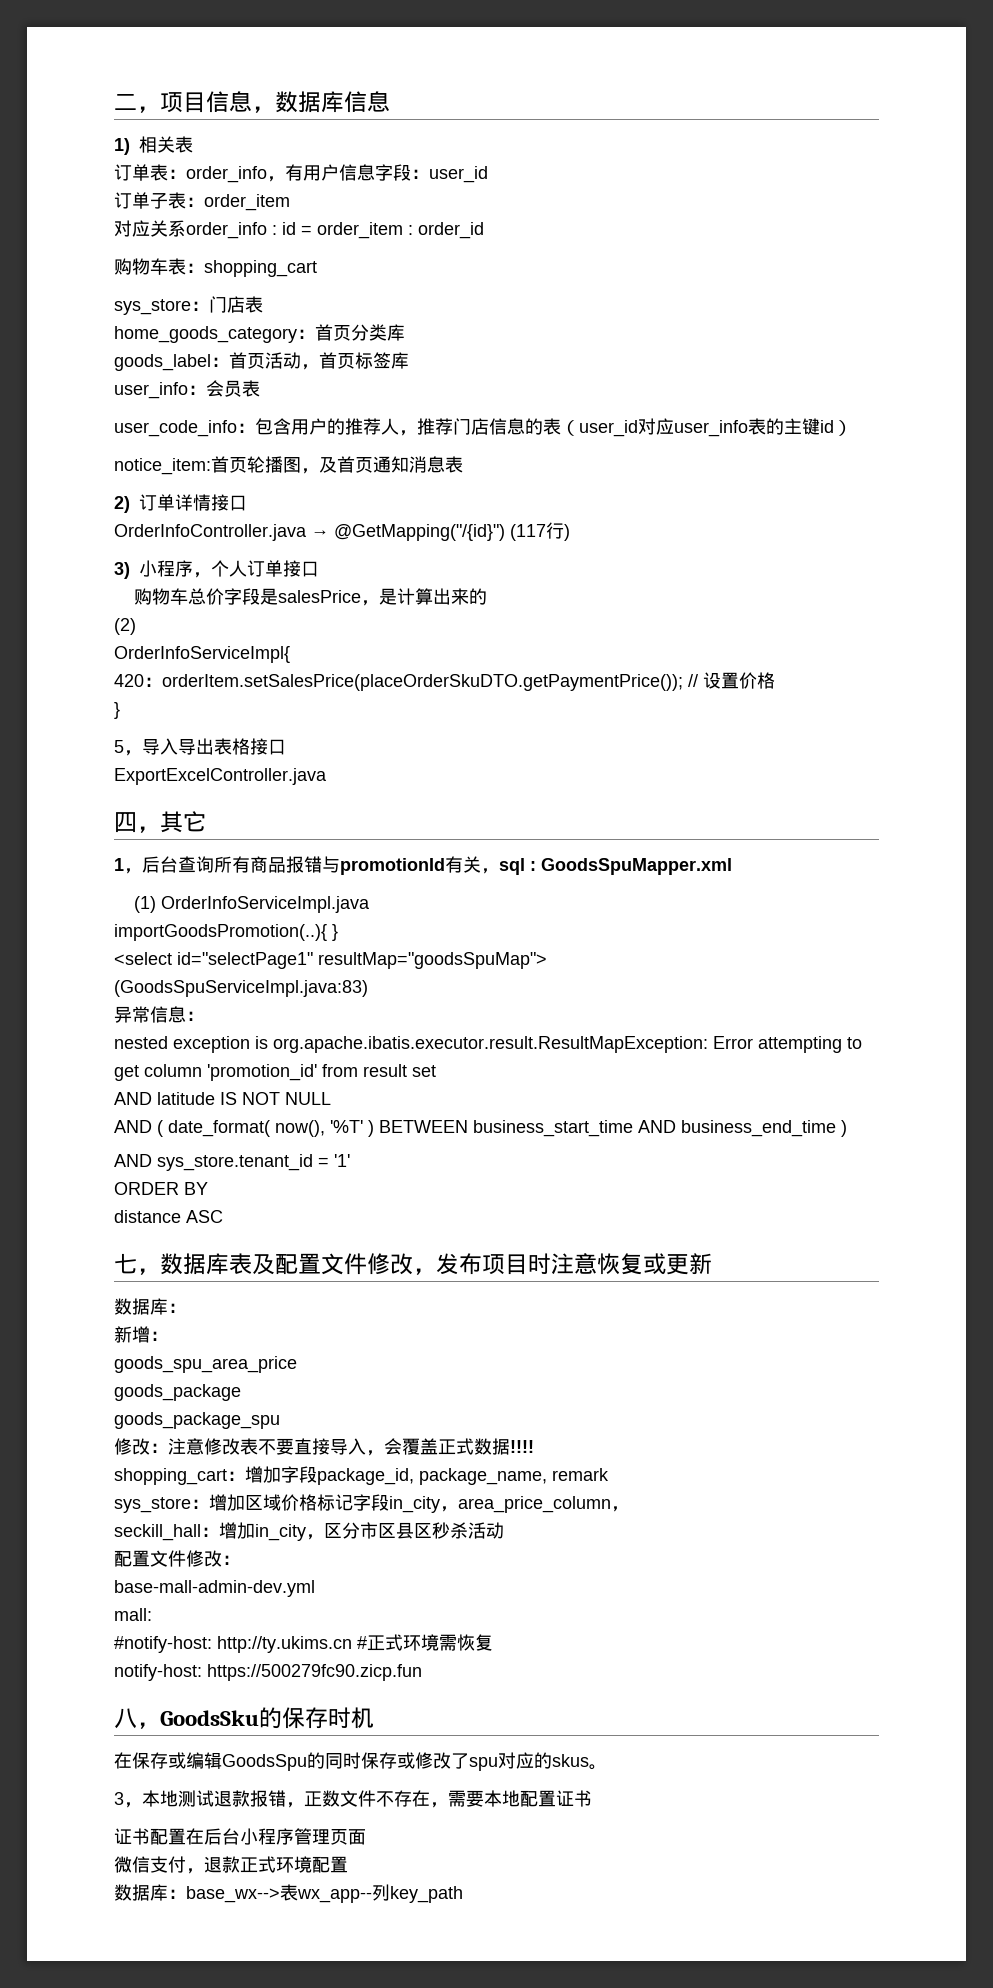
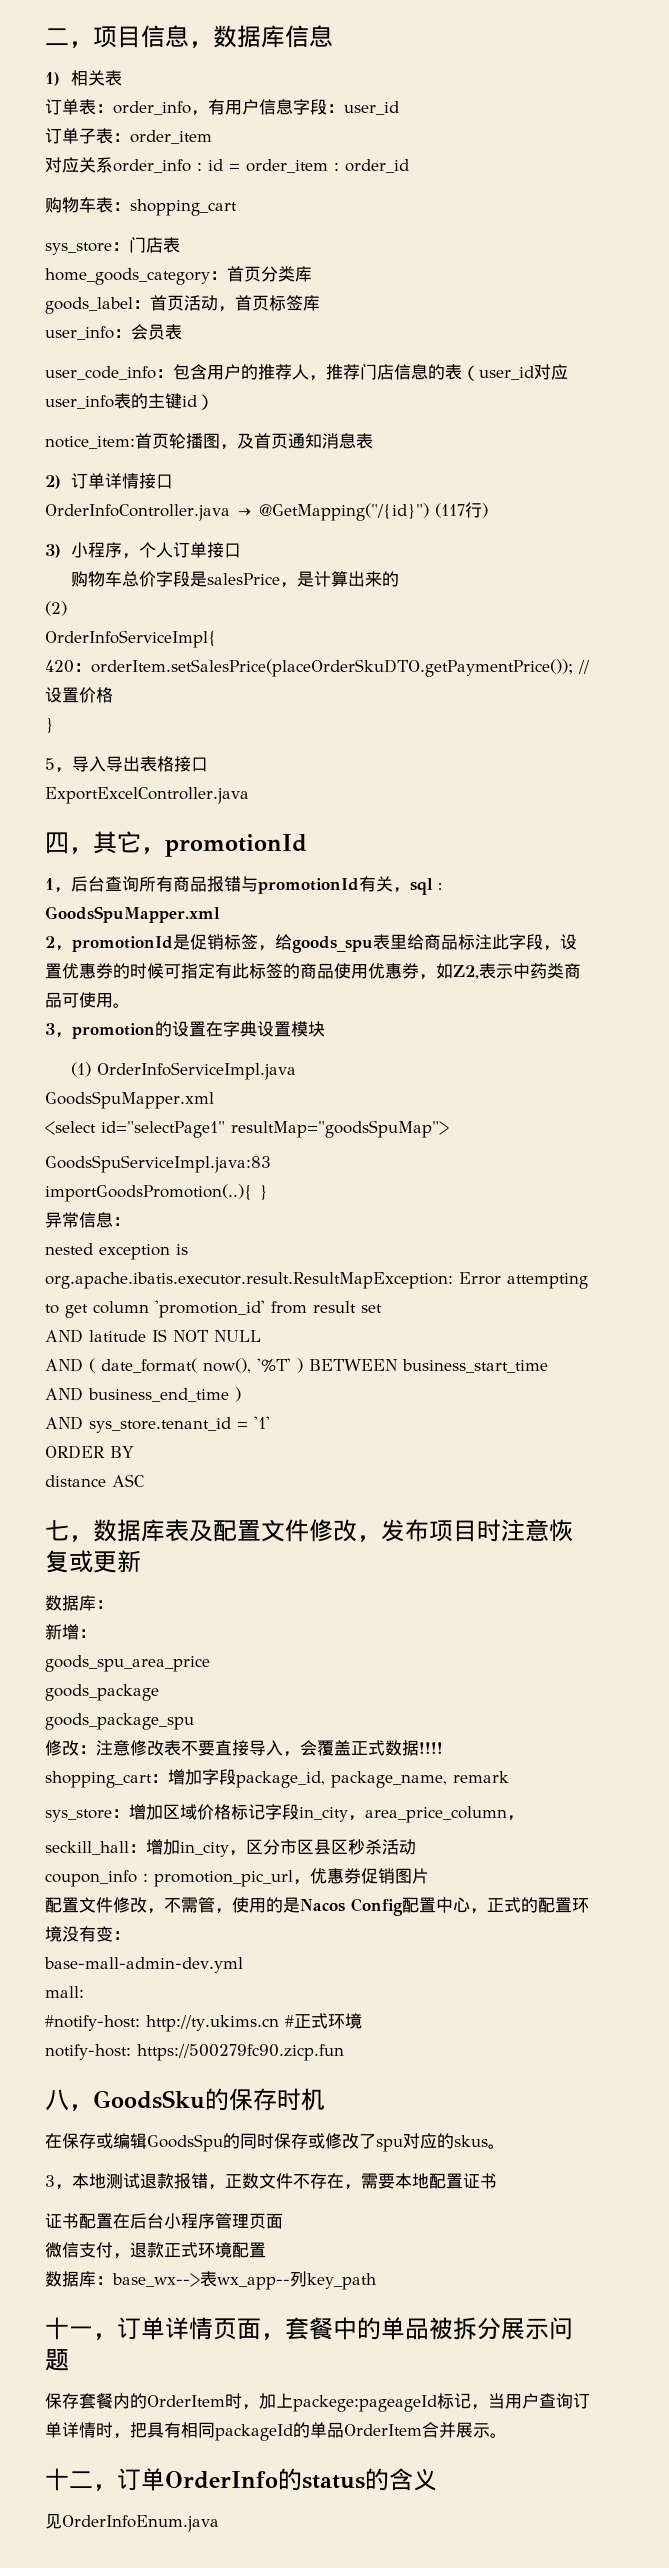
(206, 821) none -> [141,834,307,857] ，promotionId
(732, 866) none -> [45,934,577,953] [45,963,581,980] [45,992,130,1008] [45,1021,325,1039] // 2，promotionId是促销标签，给goods_spu表里给商品标注此字段，设置优惠券的时候可指定有此标签的商品使用优惠券，如Z2,表示中药类商品可使用。 // 3，promotion的设置在字典设置模块
[114,924,338,941] importGoodsPromotion(..){ } -> [45,1091,214,1109] GoodsSpuMapper.xml
[114,980,368,997] (GoodsSpuServiceImpl.java:83) -> [45,1155,271,1173] [45,1184,268,1202] GoodsSpuServiceImpl.java:83 // importGoodsPromotion(..){ }
[114,1550,222,1567] 配置文件修改 -> [45,1868,429,1887] [45,1897,589,1916] [45,1926,113,1942] coupon_info : promotion_pic_url，优惠券促销图片 // 配置文件修改，不需管，使用的是Nacos Config配置中心，正式的配置环境没有变
[439,1634,493,1651] 需恢复 -> (362, 2021) none
(463, 1894) none -> [45,2317,573,2340] [45,2349,69,2371] [45,2393,590,2412] [45,2422,507,2441] [45,2468,437,2491] [45,2513,219,2532] // 十一，订单详情页面，套餐中的单品被拆分展示问题 // 保存套餐内的OrderItem时，加上packege:pageageId标记，当用户查询订单详情时，把具有相同packageId的单品OrderItem合并展示。 // 十二，订单OrderInfo的status的含义 // 见OrderInfoEnum.java

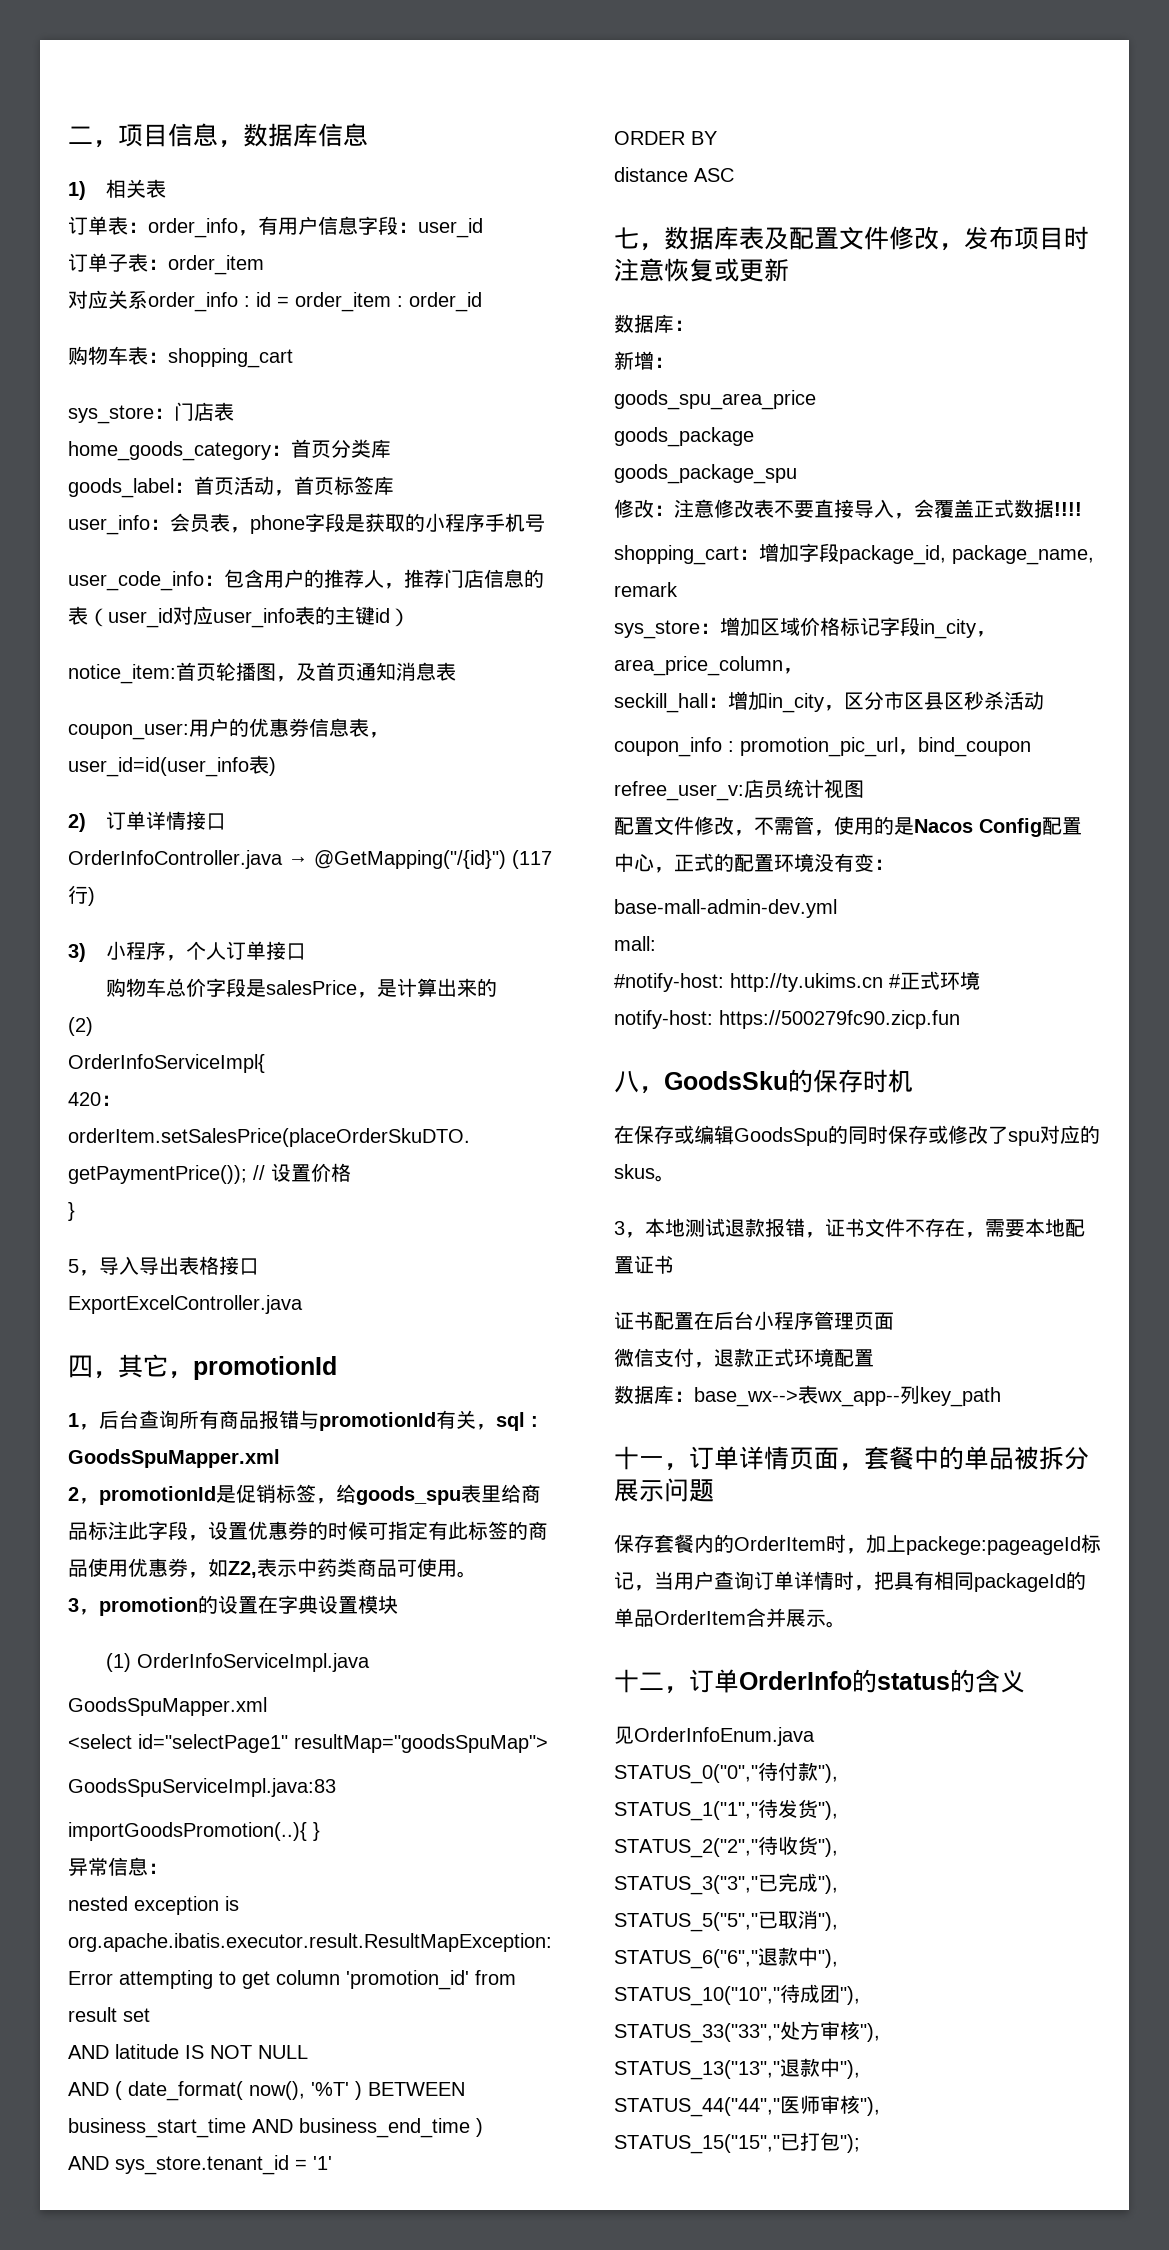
(182, 332) none -> [230,513,545,534] ，phone字段是获取的小程序手机号
(373, 441) none -> [68,718,389,740] [68,755,276,777] // coupon_user:用户的优惠券信息表，user_id=id(user_info表)
[310,1868,429,1884] 优惠券促销图片 -> [918,737,1031,757] [614,779,864,801] bind_coupon // refree_user_v:店员统计视图
[225,2173,259,2189] 正数 -> [825,1218,865,1237] 证书
(219, 2523) none -> [614,1762,838,1784] [614,1799,838,1821] [614,1836,838,1858] [614,1873,838,1895] [614,1910,838,1932] [614,1947,838,1969] [614,1984,860,2006] [614,2021,880,2043] [614,2058,860,2080] [614,2095,880,2117] [614,2132,860,2154] // STATUS_0("0","待付款"), // STATUS_1("1","待发货"), // STATUS_2("2","待收货"), // STATUS_3("3","已完成"), // STATUS_5("5","已取消"), // STATUS_6("6","退款中"), // STATUS_10("10","待成团"), // STATUS_33("33","处方审核"), // STATUS_13("13","退款中"), // STATUS_44("44","医师审核"), // STATUS_15("15","已打包");

